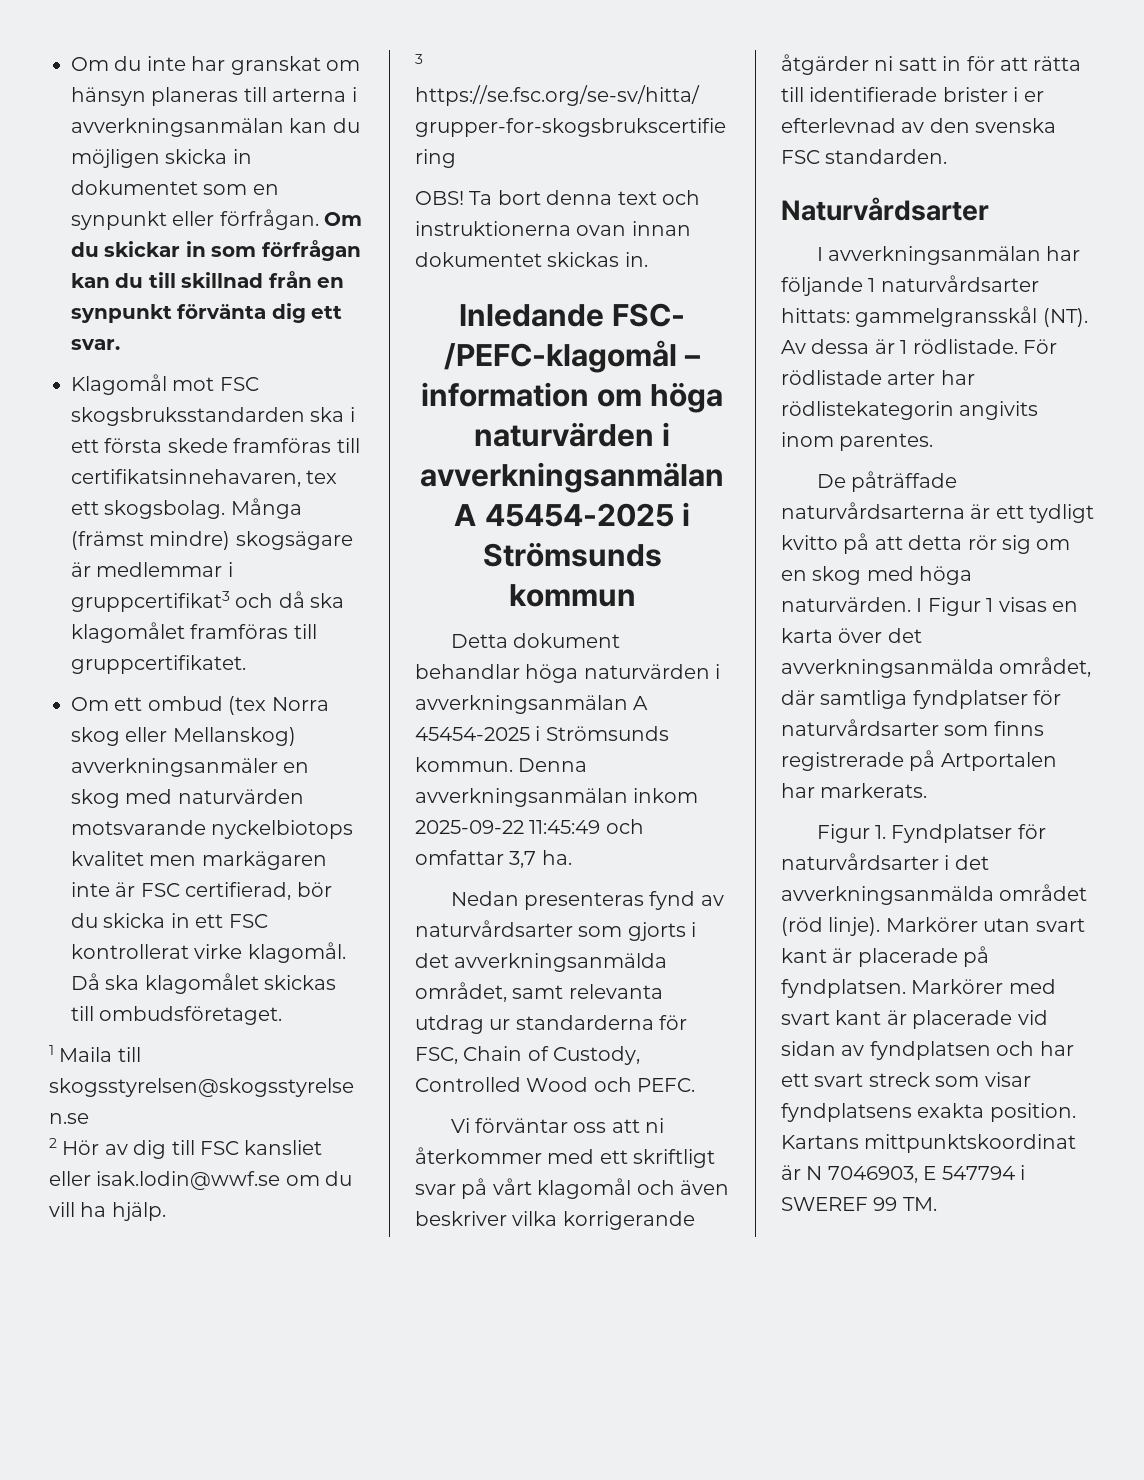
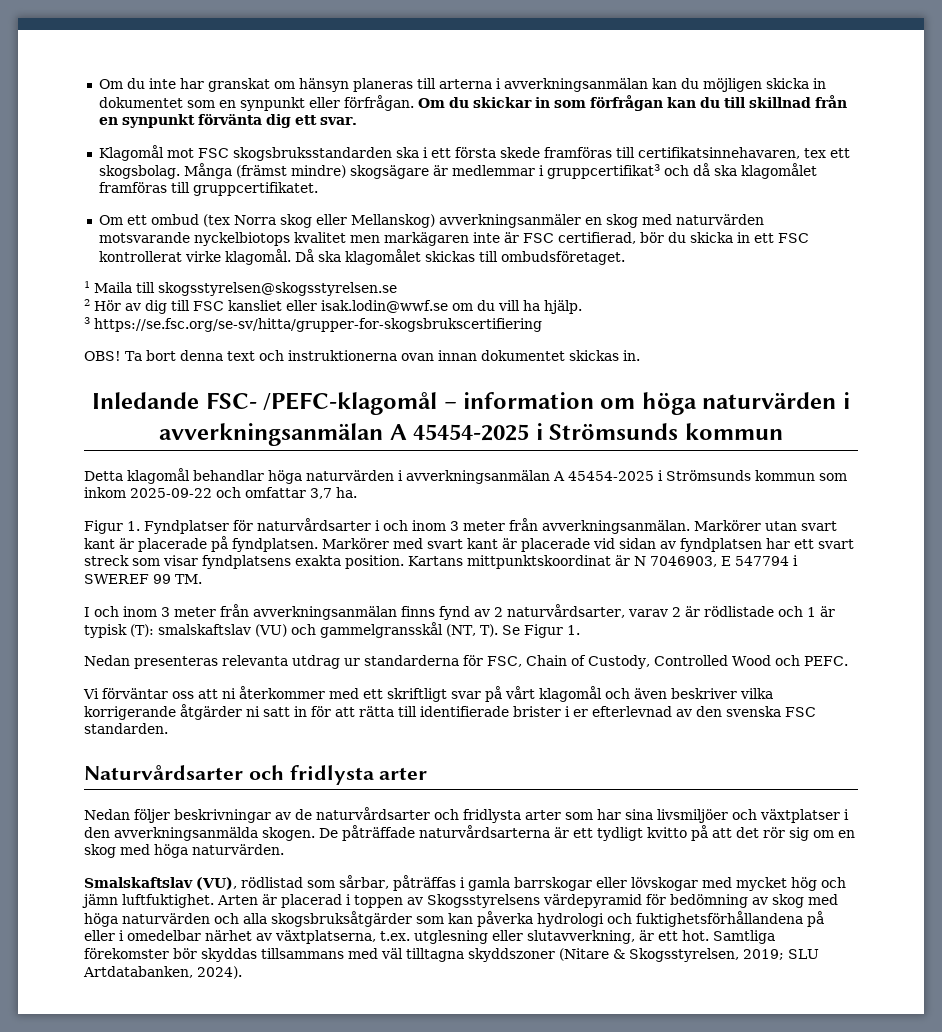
[512,633,620,648] dokument -> [127,468,190,484] klagomål
[415,757,588,772] [415,788,628,807] kommun. Denna avverkningsanmälan -> [755,470,847,481] kommun som
[529,820,601,834] 11:45:49 -> (212, 493) none
[450,891,724,910] [415,920,697,941] [415,953,668,972] [415,982,564,1002] Nedan presenteras fynd av naturvårdsarter som gjorts i det avverkningsanmälda området, samt -> [84,518,837,534] [84,536,854,552] [84,555,798,569] [84,574,202,584] [84,604,835,620] [84,622,580,638] [84,655,218,669] Figur 1. Fyndplatser för naturvårdsarter i och inom 3 meter från avverkningsanmälan. Markörer utan svart kant är placerade på fyndplatsen. Markörer med svart kant är placerade vid sidan av fyndplatsen har ett svart streck som visar fyndplatsens exakta position. Kartans mittpunktskoordinat är N 7046903, E 547794 i SWEREF 99 TM. // I och inom 3 meter från avverkningsanmälan finns fynd av 2 naturvårdsarter, varav 2 är rödlistade och 1 är typisk (T): smalskaftslav (VU) och gammelgransskål (NT, T). Se Figur 1. // Nedan presenteras
[816,246,1081,265] [781,275,1039,296] [781,306,1088,327] [781,339,1057,354] [781,370,975,385] [781,401,1039,420] [781,432,934,451] // I avverkningsanmälan har följande 1 naturvårdsarter hittats: gammelgransskål (NT). Av dessa är 1 rödlistade. För rödlistade arter har rödlistekategorin angivits inom parentes. // -> [248,765,428,785] [84,807,849,823] [84,827,315,841] och fridlysta arter // Nedan följer beskrivningar av de naturvårdsarter och fridlysta arter som har sina livsmiljöer och växtplatser i den avverkningsanmälda skogen.
[908,535,963,550] detta -> [736,827,759,838] det
[916,597,1078,616] [781,628,922,643] [781,657,1092,678] [781,690,1062,709] [781,719,1044,736] [781,750,1057,771] [781,783,928,798] [816,824,1046,843] [781,853,989,870] [781,884,1088,905] [781,917,1085,936] [781,946,990,967] [781,979,1056,998] [781,1010,1048,1029] [781,1041,1074,1060] [781,1072,1031,1087] [781,1103,1076,1122] [781,1134,1077,1153] [781,1165,1025,1183] [781,1197,937,1211] I Figur 1 visas en karta över det avverkningsanmälda området, där samtliga fyndplatser för naturvårdsarter som finns registrerade på Artportalen har markerats. // Figur 1. Fyndplatser för naturvårdsarter i det avverkningsanmälda området (röd linje). Markörer utan svart kant är placerade på fyndplatsen. Markörer med svart kant är placerade vid sidan av fyndplatsen och har ett svart streck som visar fyndplatsens exakta position. Kartans mittpunktskoordinat är N 7046903, E 547794 i SWEREF 99 TM. -> [84,875,846,891] [82,894,838,908] [84,911,824,927] [84,930,775,944] [84,948,819,962] [83,966,242,979] // Smalskaftslav (VU), rödlistad som sårbar, påträffas i gamla barrskogar eller lövskogar med mycket hög och jämn luftfuktighet. Arten är placerad i toppen av Skogsstyrelsens värdepyramid för bedömning av skog med höga naturvärden och alla skogsbruksåtgärder som kan påverka hydrologi och fuktighetsförhållandena på eller i omedelbar närhet av växtplatserna, t.ex. utglesning eller slutavverkning, är ett hot. Samtliga förekomster bör skyddas tillsammans med väl tilltagna skyddszoner (Nitare & Skogsstyrelsen, 2019; SLU Artdatabanken, 2024).

